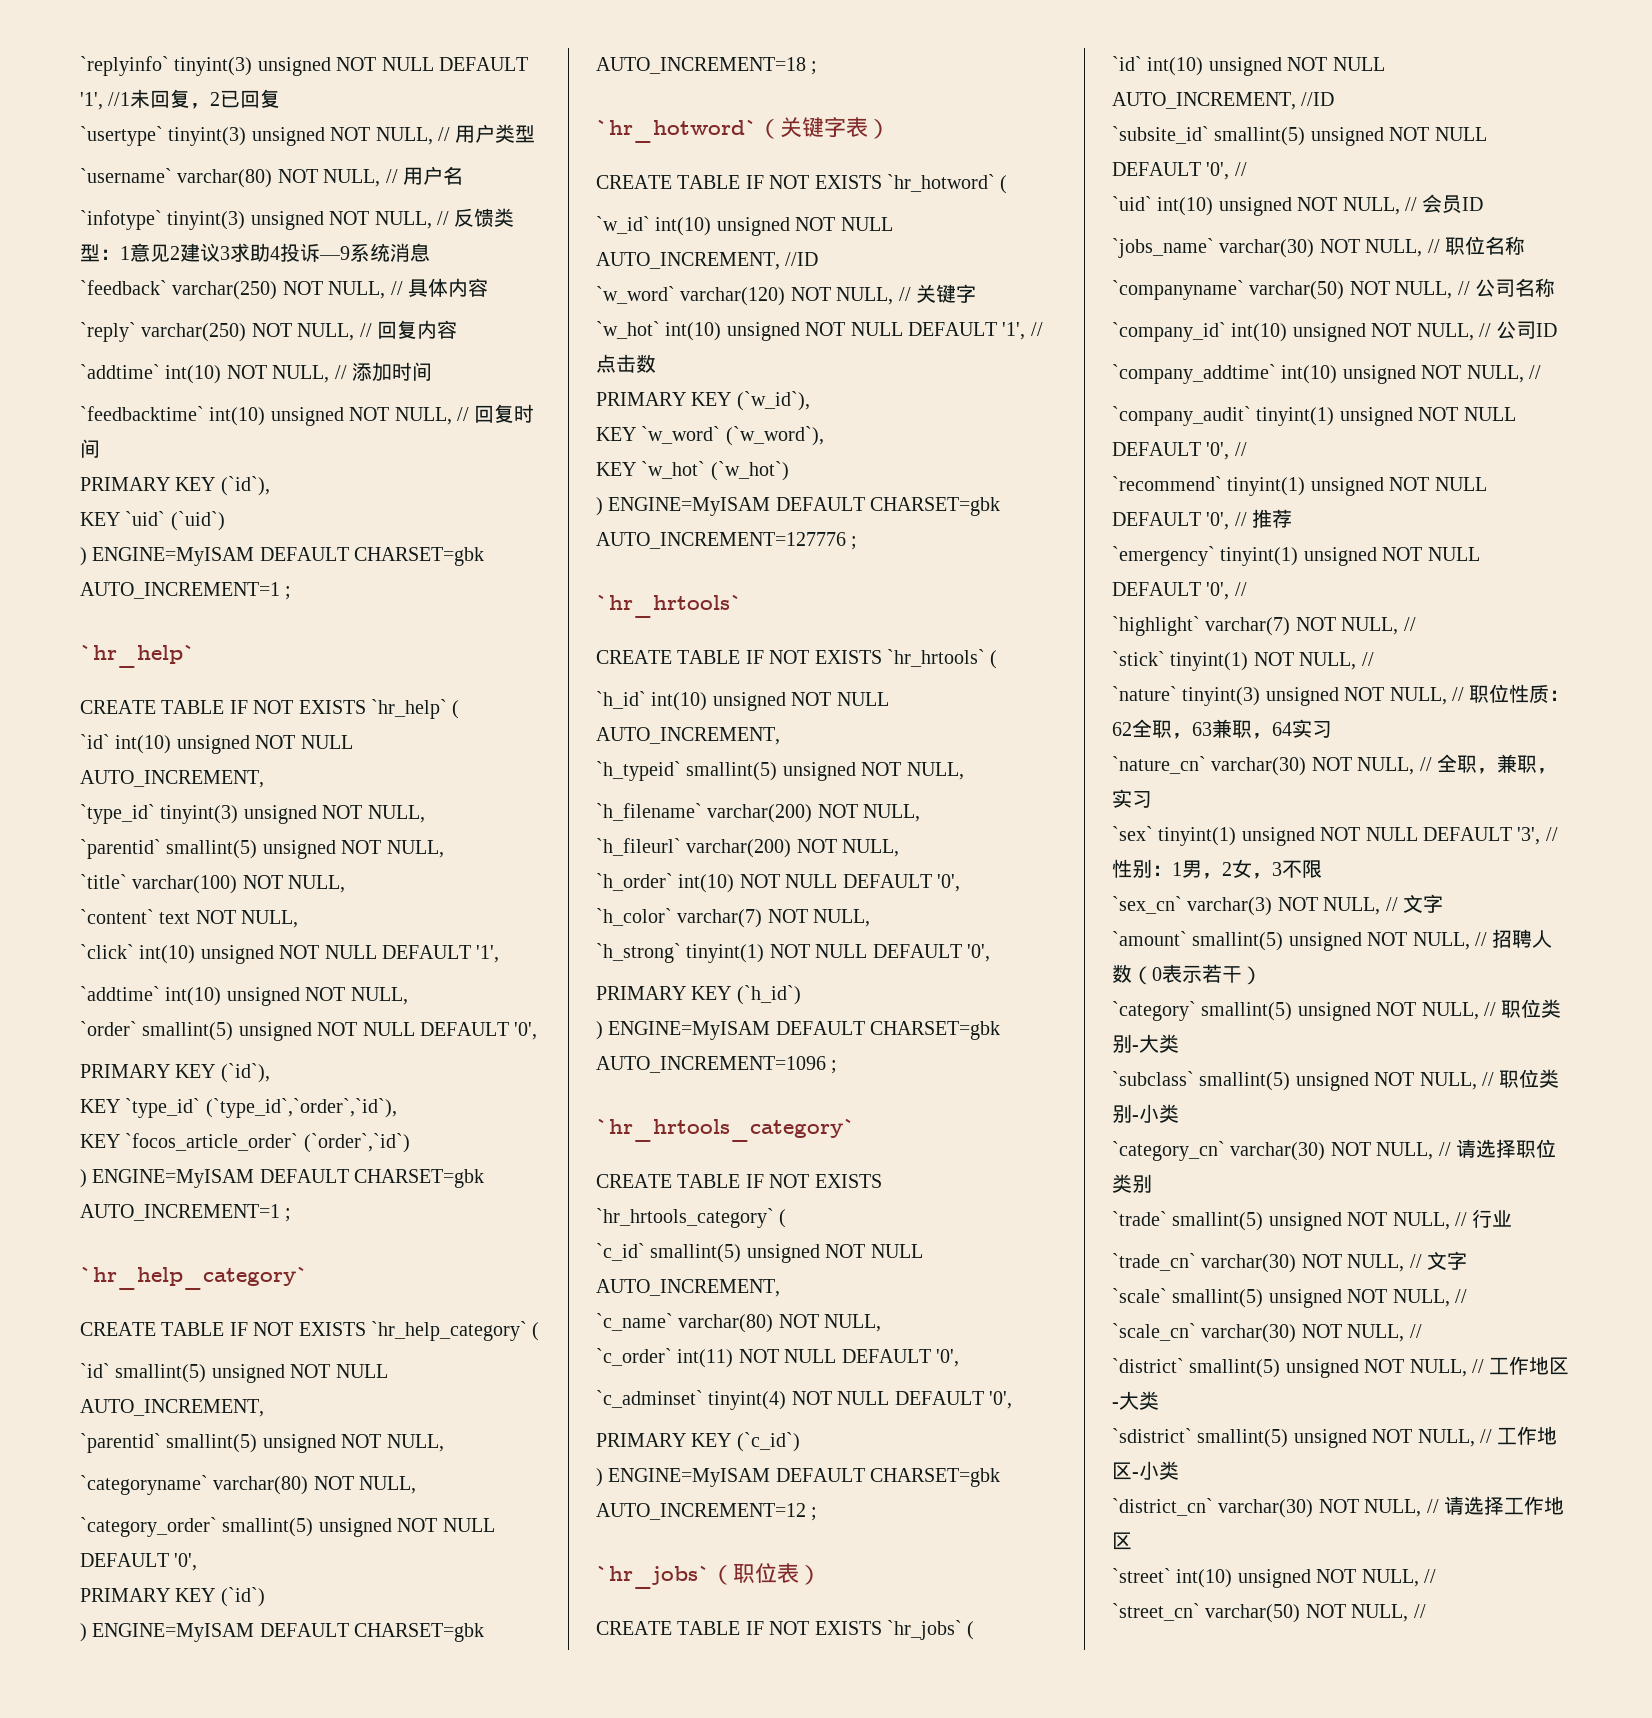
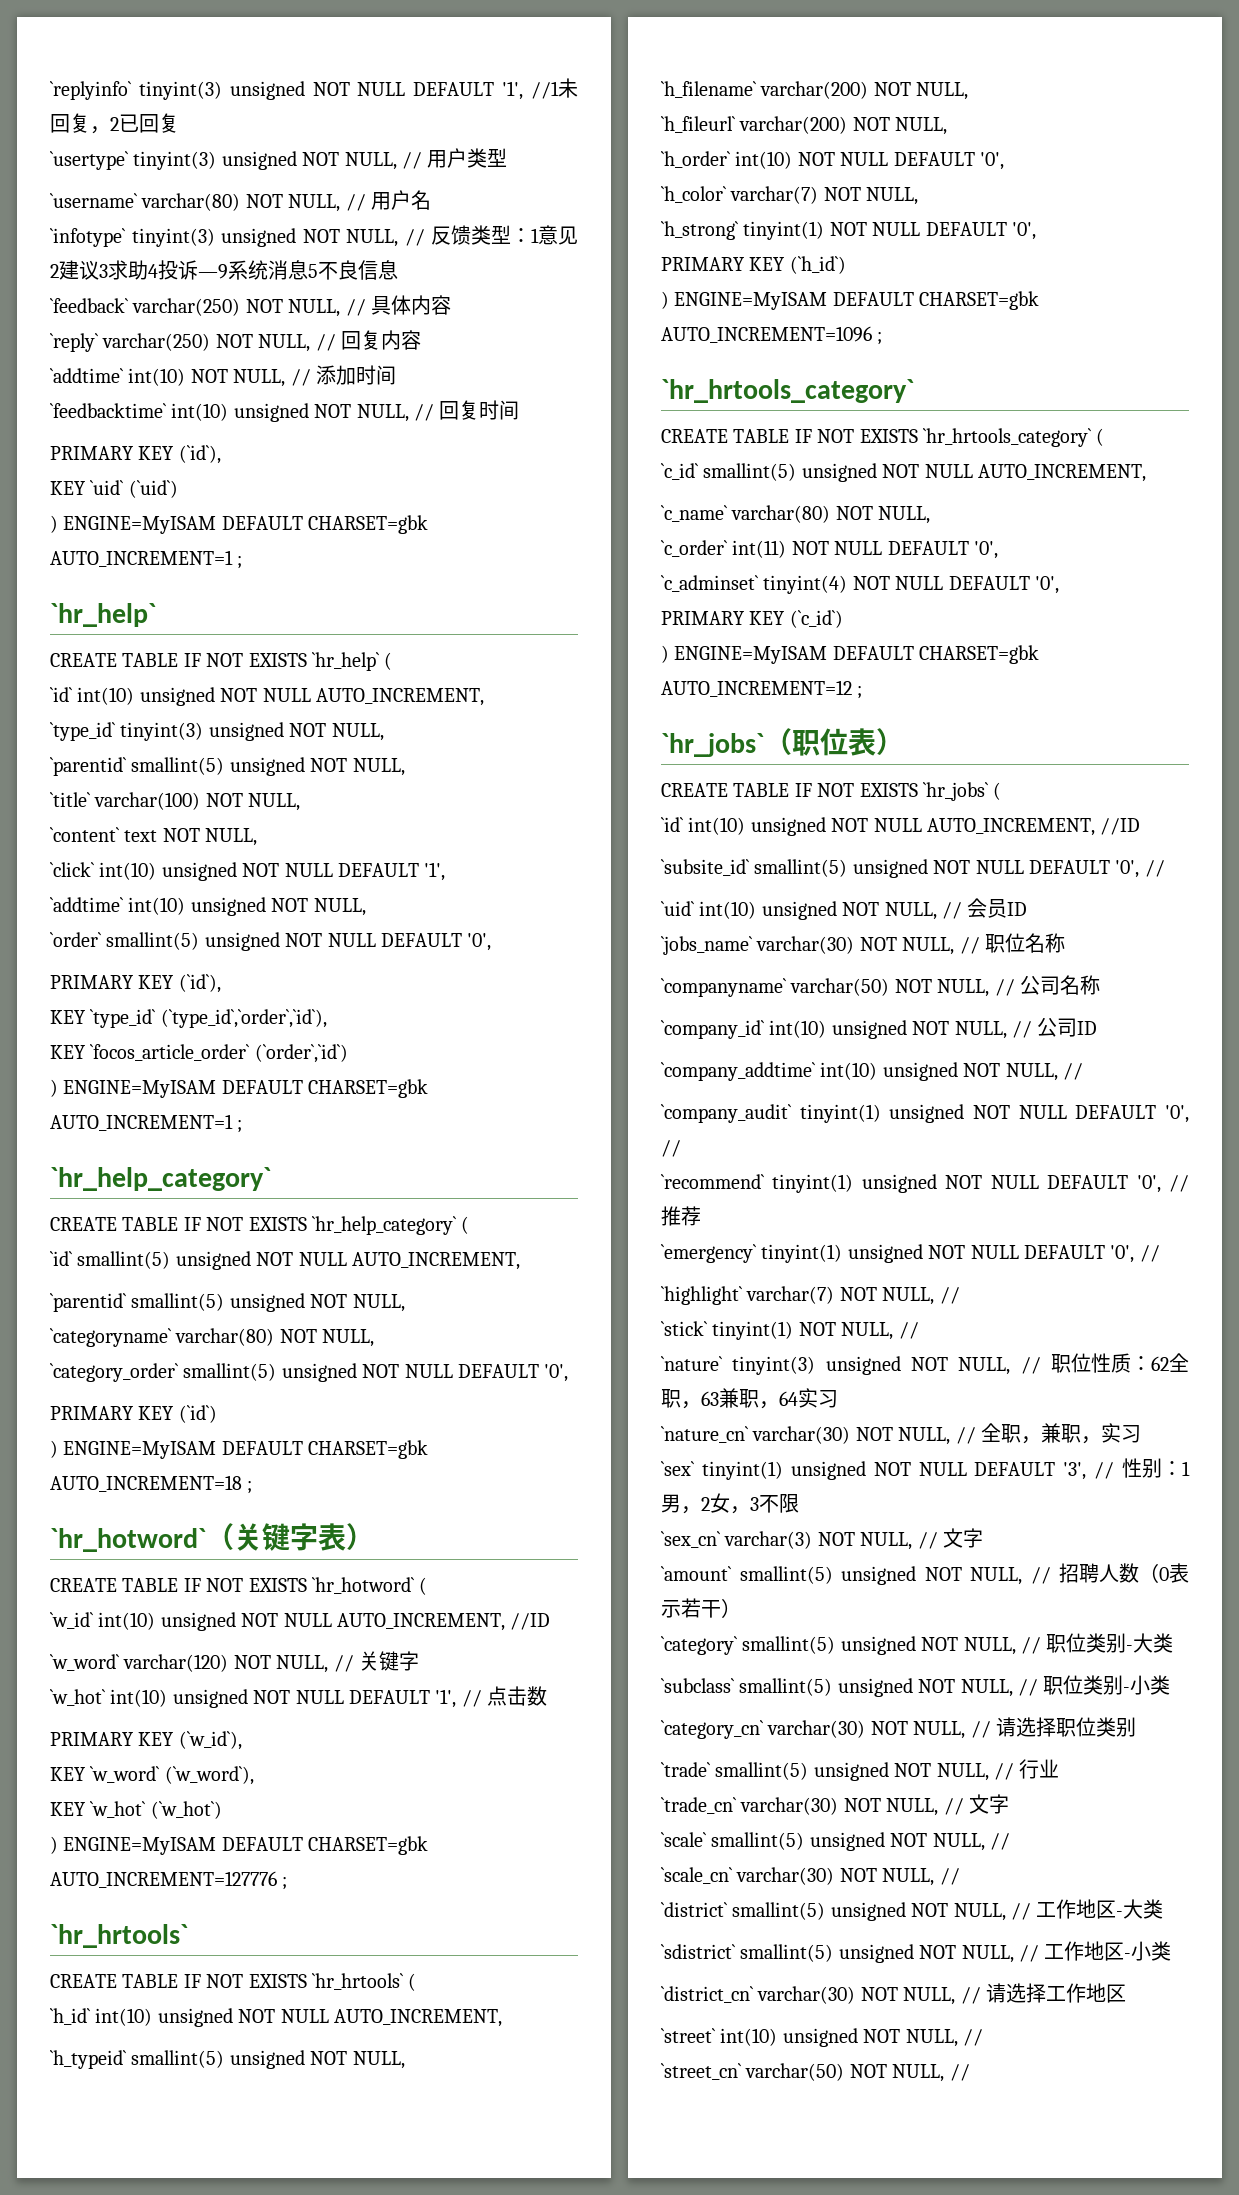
(430, 252) none -> [308,260,398,280] 5不良信息

